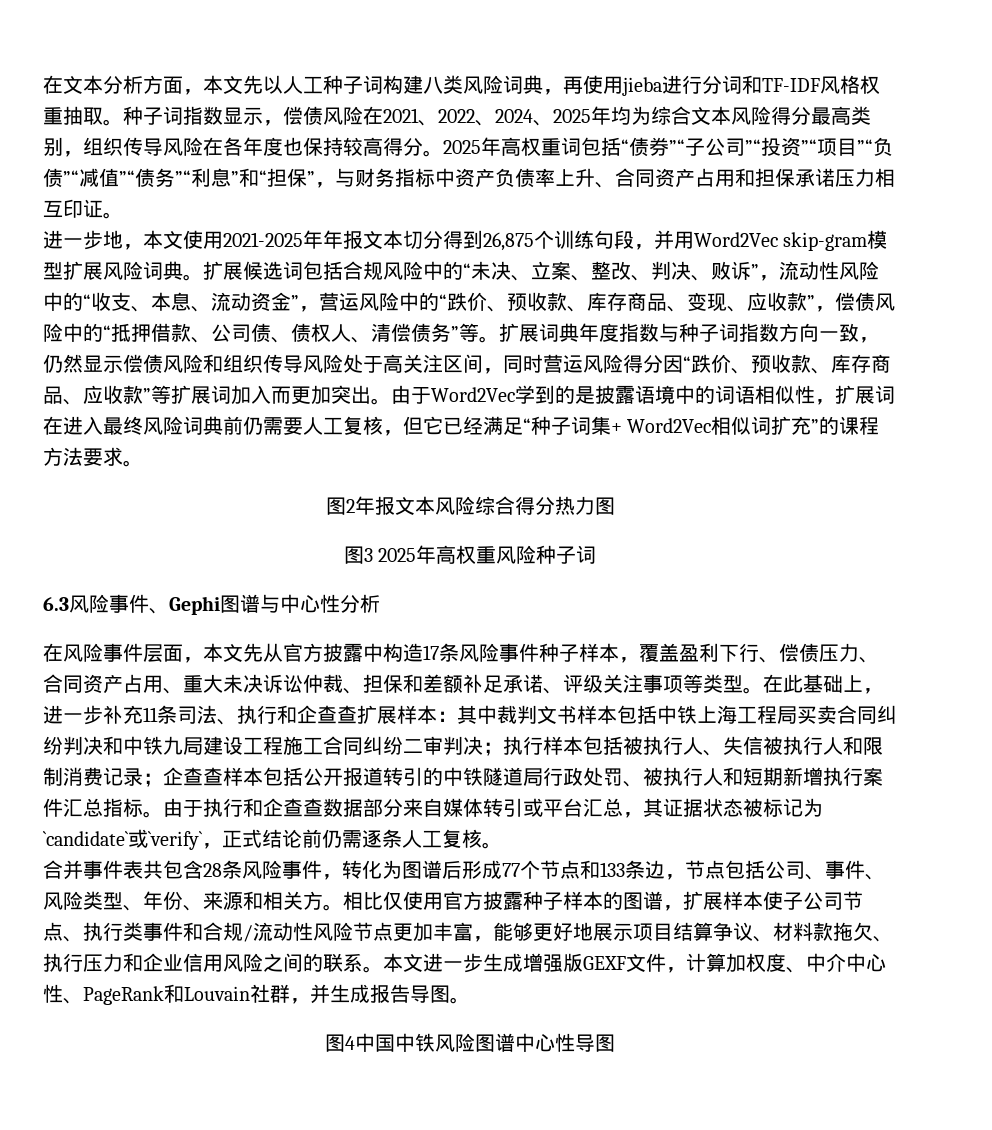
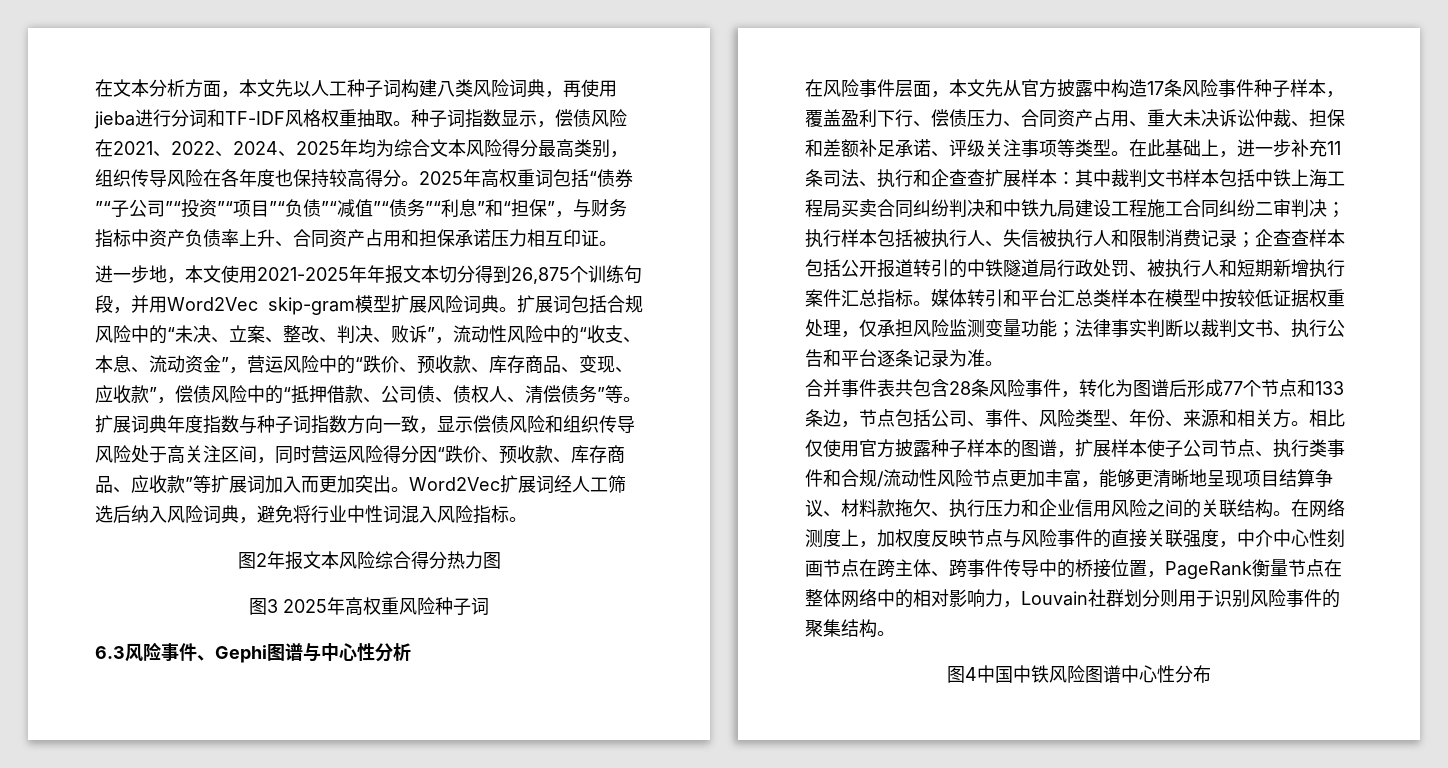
[243,261,283,280] 候选 -> (553, 304) none
[43,354,83,373] 仍然 -> (437, 430) none
[391,385,895,405] [43,416,880,436] [43,447,123,466] 由于Word2Vec学到的是披露语境中的词语相似性，扩展词在进入最终风险词典前仍需要人工复核，但它已经满足“种子词集+ Word2Vec相似词扩充”的课程方法要求 -> [409,475,626,493] [95,505,509,524] Word2Vec扩展词经人工筛选后纳入风险词典，避免将行业中性词混入风险指标
[163,798,443,817] 由于执行和企查查数据部分来自 -> (931, 303) none
[523,798,543,817] 或 -> [1003,289,1021,307] 和
[623,798,823,818] [43,829,482,850] ，其证据状态被标记为`candidate`或`verify`，正式结论前仍需逐条人工复核 -> [1093,289,1345,308] [805,319,1345,338] [805,349,985,367] 类样本在模型中按较低证据权重处理，仅承担风险监测变量功能；法律事实判断以裁判文书、执行公告和平台逐条记录为准
[553,922,633,941] 好地展示 -> [1153,469,1243,488] 清晰地呈现
[323,953,886,973] [43,984,450,1005] 联系。本文进一步生成增强版GEXF文件，计算加权度、中介中心性、PageRank和Louvain社群，并生成报告导图 -> [1201,499,1345,518] [805,529,1345,548] [805,559,1342,579] [805,589,1340,608] [805,619,877,638] 关联结构。在网络测度上，加权度反映节点与风险事件的直接关联强度，中介中心性刻画节点在跨主体、跨事件传导中的桥接位置，PageRank衡量节点在整体网络中的相对影响力，Louvain社群划分则用于识别风险事件的聚集结构
[575,1034,615,1052] 导图 -> [1175,665,1211,683] 分布

